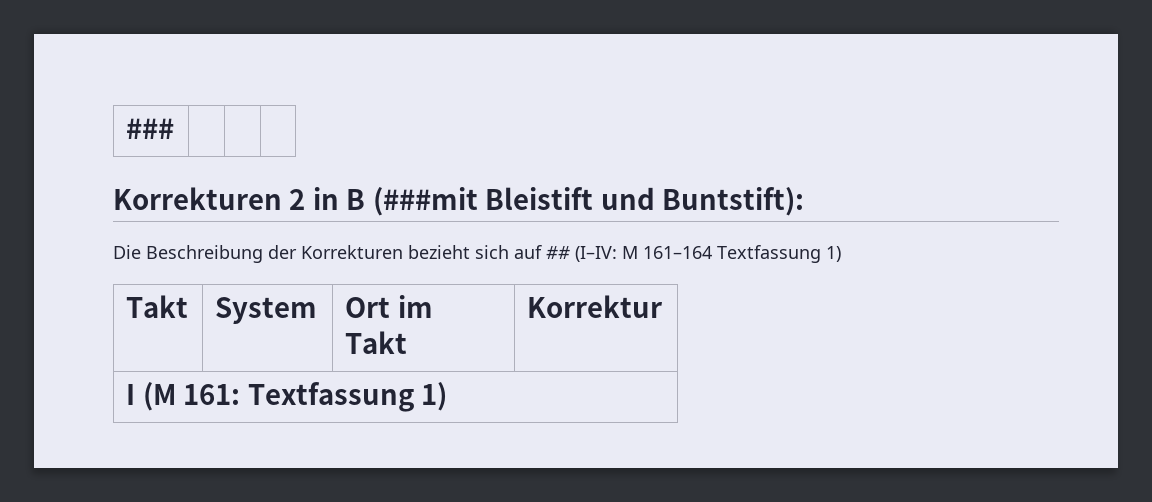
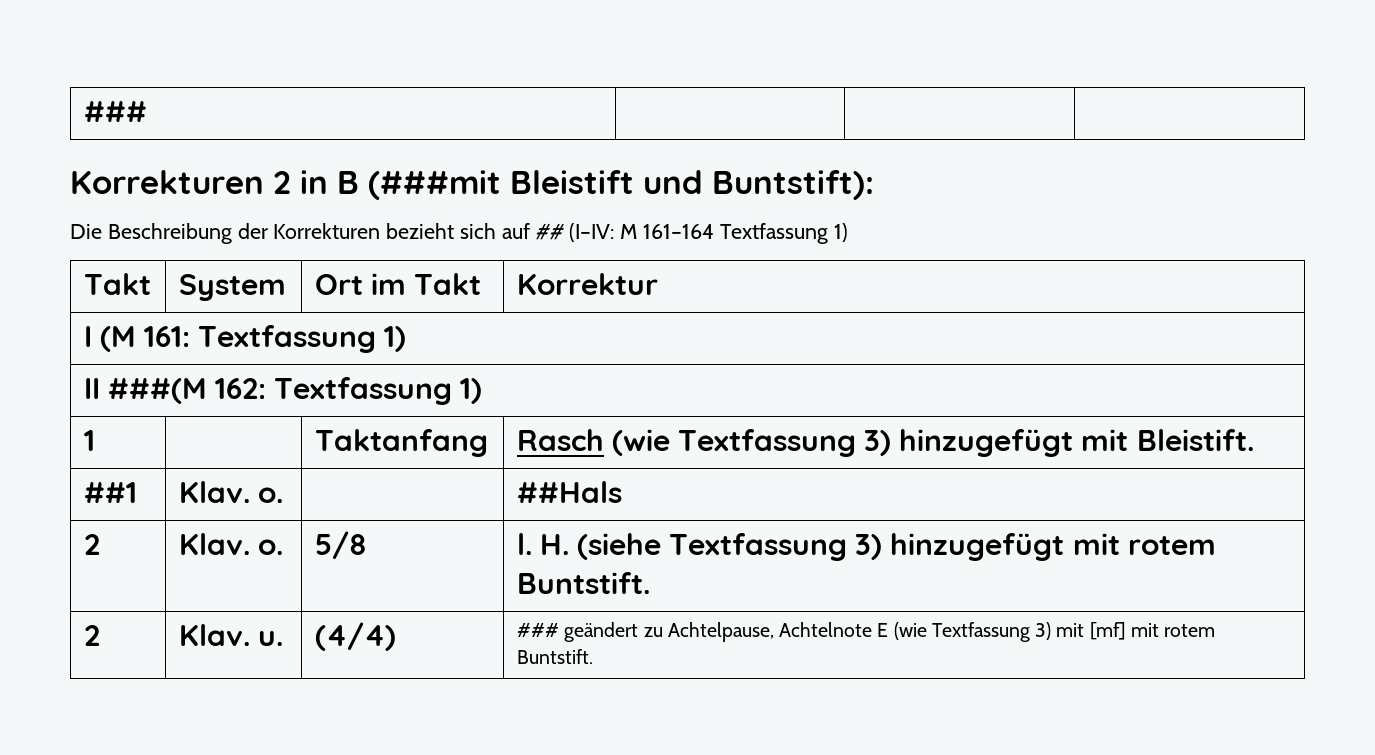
(448, 396) none -> [83,377,483,405] [83,430,95,451] [314,429,488,457] [516,429,1254,457] [83,482,137,503] [178,481,284,503] [516,481,622,503] [83,534,100,555] [178,533,284,555] [314,531,367,559] [516,533,1216,561] [516,572,650,594] [83,625,100,646] [178,624,284,646] [314,622,396,651] [516,622,1216,642] [516,649,593,664] // II ###(M 162: Textfassung 1) // 1 | | Taktanfang | Rasch (wie Textfassung 3) hinzugefügt mit Bleistift. // ##1 | Klav. o. | | ##Hals // 2 | Klav. o. | 5/8 | l. H. (siehe Textfassung 3) hinzugefügt mit rotem Buntstift. // 2 | Klav. u. | (4/4) | ### geändert zu Achtelpause, Achtelnote E (wie Textfassung 3) mit [mf] mit rotem Buntstift.

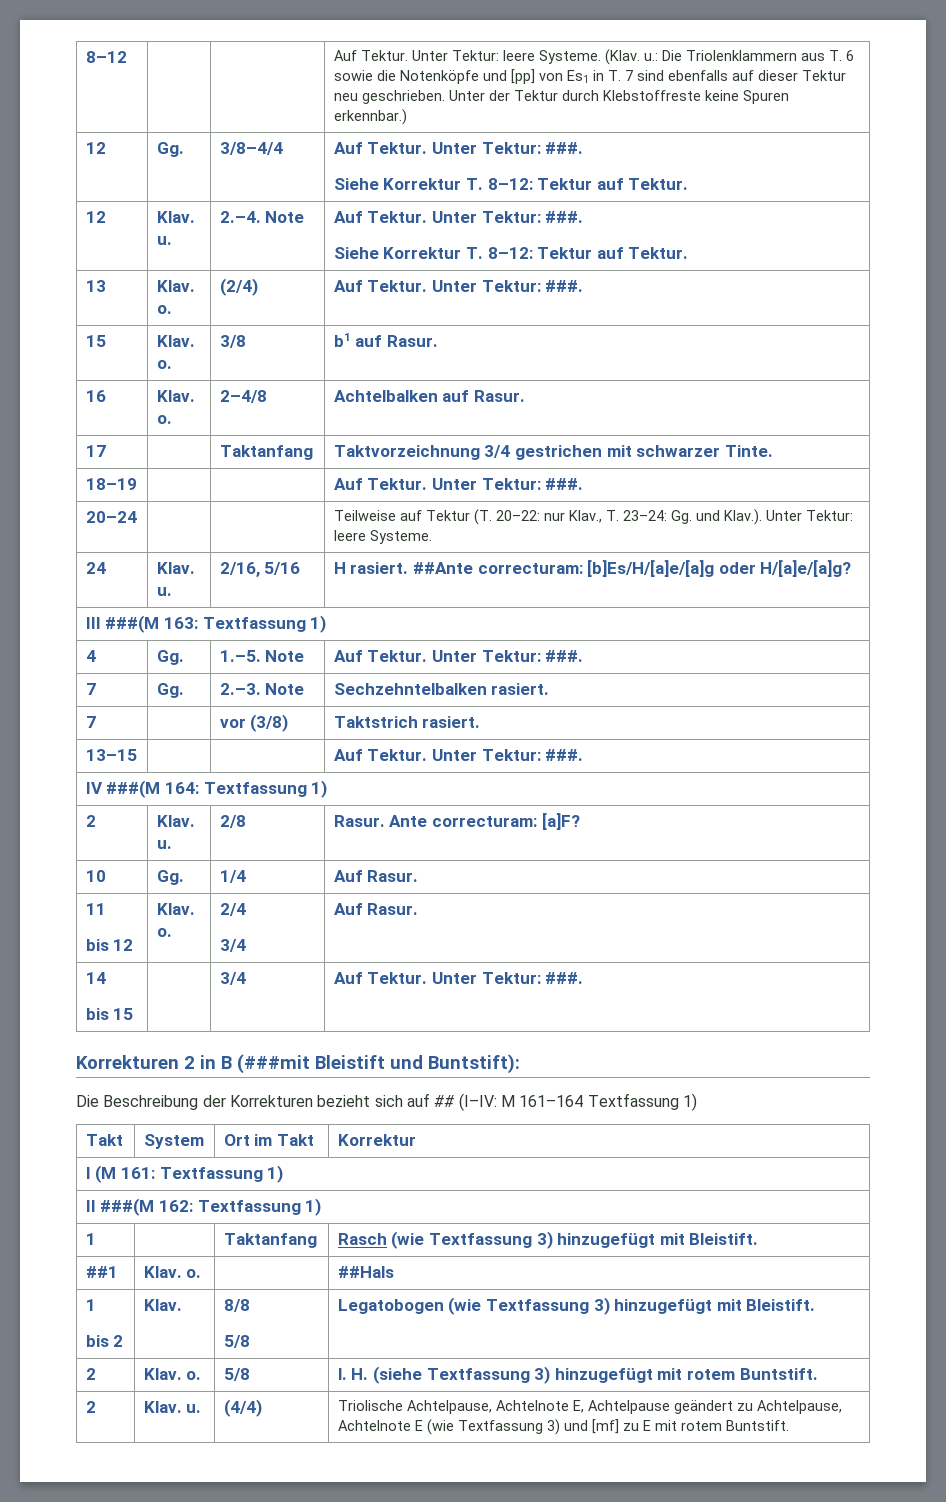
[83,101,147,122] ### | | | -> [85,51,127,63] [333,49,854,65] [333,69,846,84] [333,90,789,104] [333,109,407,125] [85,142,106,154] [156,142,184,157] [219,142,283,155] [333,142,584,154] [333,178,689,190] [85,211,106,223] [156,211,195,223] [156,236,172,245] [219,211,305,223] [333,211,584,223] [333,247,689,259] [85,280,106,292] [156,280,195,292] [156,305,172,314] [219,278,258,296] [333,280,584,292] [85,335,106,347] [156,335,195,347] [156,360,172,369] [219,335,246,348] [333,333,438,347] [85,390,106,402] [156,390,195,402] [156,415,172,424] [219,390,267,403] [333,390,525,402] [85,445,106,457] [219,445,313,460] [333,445,773,460] [85,478,137,490] [333,478,584,490] [85,511,137,523] [333,509,853,525] [333,530,432,544] [85,562,106,574] [156,562,195,574] [156,587,172,596] [219,562,301,577] [333,560,852,577] [85,615,327,633] [85,650,96,662] [156,650,184,665] [219,650,305,662] [333,650,584,662] [85,683,96,695] [156,683,184,698] [219,683,305,695] [333,683,550,695] [85,716,96,728] [219,714,289,732] [333,716,481,728] [85,749,137,761] [333,749,584,761] [85,780,328,798] [85,815,96,827] [156,815,195,827] [156,840,172,849] [219,815,246,828] [333,813,580,830] [85,870,106,882] [156,870,184,885] [219,870,246,883] [333,870,419,882] [85,903,106,915] [85,939,134,951] [156,903,195,915] [156,928,172,937] [219,903,246,916] [219,939,246,952] [333,903,419,915] [85,972,106,984] [85,1008,134,1020] [219,972,246,985] [333,972,584,984] 8–12 | | | Auf Tektur. Unter Tektur: leere Systeme. (Klav. u.: Die Triolenklammern aus T. 6 sowie die Notenköpfe und [pp] von Es1 in T. 7 sind ebenfalls auf dieser Tektur neu geschrieben. Unter der Tektur durch Klebstoffreste keine Spuren erkennbar.) // 12 | Gg. | 3/8–4/4 | Auf Tektur. Unter Tektur: ###. // Siehe Korrektur T. 8–12: Tektur auf Tektur. // 12 | Klav. u. | 2.–4. Note | Auf Tektur. Unter Tektur: ###. // Siehe Korrektur T. 8–12: Tektur auf Tektur. // 13 | Klav. o. | (2/4) | Auf Tektur. Unter Tektur: ###. // 15 | Klav. o. | 3/8 | b1 auf Rasur. // 16 | Klav. o. | 2–4/8 | Achtelbalken auf Rasur. // 17 | | Taktanfang | Taktvorzeichnung 3/4 gestrichen mit schwarzer Tinte. // 18–19 | | | Auf Tektur. Unter Tektur: ###. // 20–24 | | | Teilweise auf Tektur (T. 20–22: nur Klav., T. 23–24: Gg. und Klav.). Unter Tektur: leere Systeme. // 24 | Klav. u. | 2/16, 5/16 | H rasiert. ##Ante correcturam: [b]Es/H/[a]e/[a]g oder H/[a]e/[a]g? // III ###(M 163: Textfassung 1) // 4 | Gg. | 1.–5. Note | Auf Tektur. Unter Tektur: ###. // 7 | Gg. | 2.–3. Note | Sechzehntelbalken rasiert. // 7 | | vor (3/8) | Taktstrich rasiert. // 13–15 | | | Auf Tektur. Unter Tektur: ###. // IV ###(M 164: Textfassung 1) // 2 | Klav. u. | 2/8 | Rasur. Ante correcturam: [a]F? // 10 | Gg. | 1/4 | Auf Rasur. // 11 // bis 12 | Klav. o. | 2/4 // 3/4 | Auf Rasur. // 14 // bis 15 | | 3/4 | Auf Tektur. Unter Tektur: ###.
(622, 492) none -> [85,1299,96,1311] [85,1335,124,1347] [143,1299,182,1311] [223,1299,250,1312] [223,1335,250,1348] [337,1297,816,1315] // 1 // bis 2 | Klav. | 8/8 // 5/8 | Legatobogen (wie Textfassung 3) hinzugefügt mit Bleistift.
[516,623,559,637] ### -> [337,1400,670,1414] Triolische Achtelpause, Achtelnote E, Achtelpause
[1056,622,1126,640] mit [mf] -> [563,1419,651,1434] und [mf] zu E

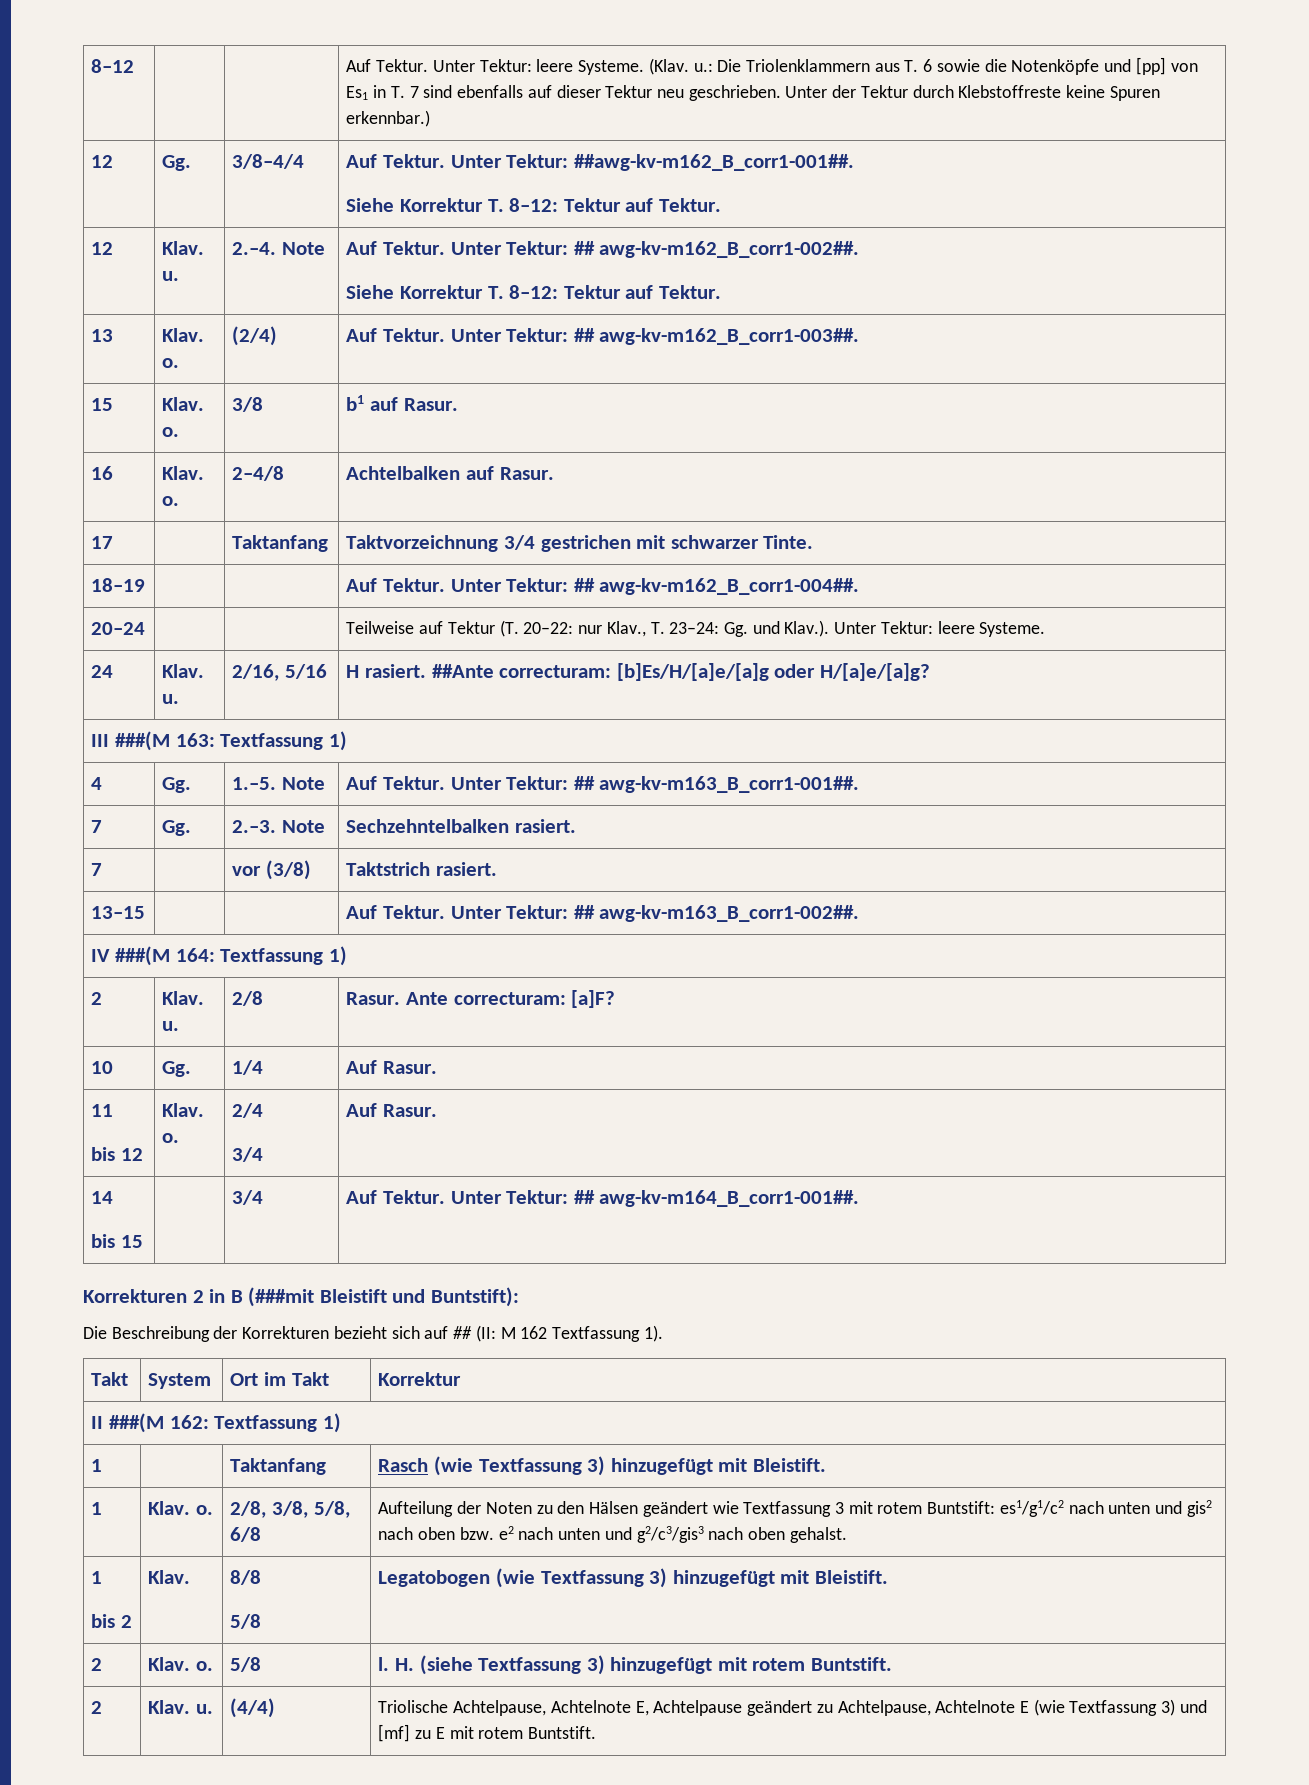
[545,142,584,154] ###. -> [573,154,854,171] ##awg-kv-m162_B_corr1-001##.
[545,211,584,223] ###. -> [573,241,860,258] ## awg-kv-m162_B_corr1-002##.
[545,280,584,292] ###. -> [573,328,860,345] ## awg-kv-m162_B_corr1-003##.
[545,478,584,490] ###. -> [573,578,860,595] ## awg-kv-m162_B_corr1-004##.
[545,650,584,662] ###. -> [573,776,860,793] ## awg-kv-m163_B_corr1-001##.
[545,749,584,761] ###. -> [573,905,860,922] ## awg-kv-m163_B_corr1-002##.
[545,972,584,984] ###. -> [573,1190,860,1207] ## awg-kv-m164_B_corr1-001##.
[458,1093,697,1111] (I–IV: M 161–164 Textfassung 1) -> [475,1325,663,1342] (II: M 162 Textfassung 1).
[85,1165,284,1183] // I (M 161: Textfassung 1) -> (462, 1379) none
[85,1266,118,1278] [143,1266,202,1278] [337,1266,394,1278] ##1 | Klav. o. | | ##Hals -> [91,1502,103,1515] [148,1501,213,1515] [230,1501,350,1518] [230,1527,262,1542] [378,1500,1212,1517] [378,1526,847,1543] 1 | Klav. o. | 2/8, 3/8, 5/8, 6/8 | Aufteilung der Noten zu den Hälsen geändert wie Textfassung 3 mit rotem Buntstift: es1/g1/c2 nach unten und gis2 nach oben bzw. e2 nach unten und g2/c3/gis3 nach oben gehalst.

